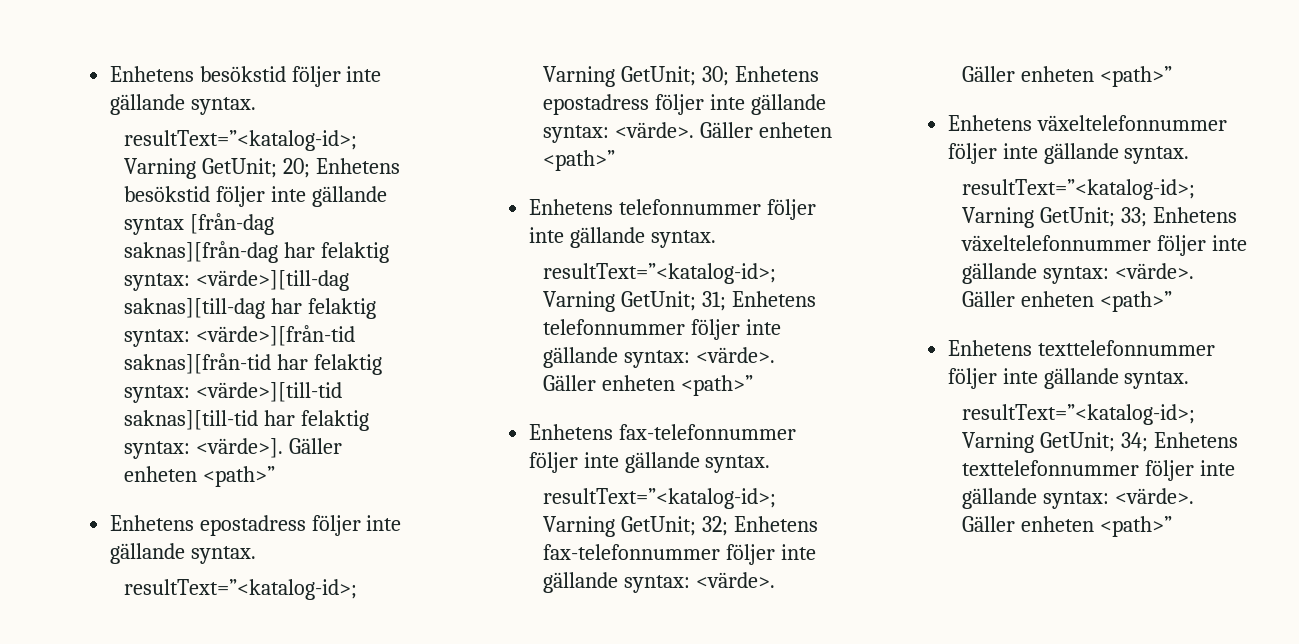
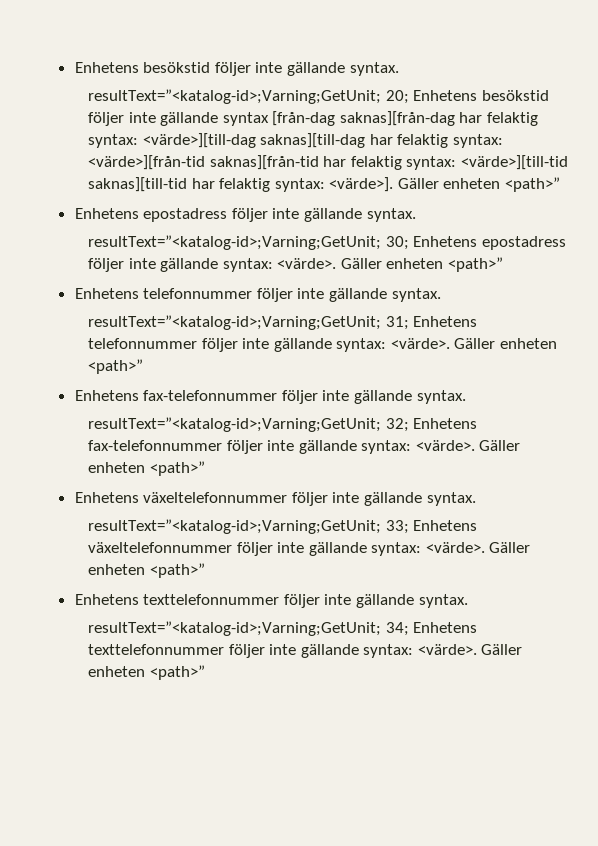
[123,130,357,151] [123,158,277,179] resultText=”<katalog-id>; Varning GetUnit; -> [87,89,381,104] resultText=”<katalog-id>;Varning;GetUnit;
[123,579,357,600] [542,66,696,87] resultText=”<katalog-id>; Varning GetUnit; -> [87,235,381,250] resultText=”<katalog-id>;Varning;GetUnit;
[542,263,776,284] [542,291,696,312] resultText=”<katalog-id>; Varning GetUnit; -> [87,315,381,330] resultText=”<katalog-id>;Varning;GetUnit;
[542,488,776,509] [542,516,696,537] resultText=”<katalog-id>; Varning GetUnit; -> [87,417,381,432] resultText=”<katalog-id>;Varning;GetUnit;
[961,179,1195,200] [961,207,1115,228] resultText=”<katalog-id>; Varning GetUnit; -> [87,519,381,534] resultText=”<katalog-id>;Varning;GetUnit;
[961,404,1195,425] [961,432,1115,453] resultText=”<katalog-id>; Varning GetUnit; -> [87,621,381,636] resultText=”<katalog-id>;Varning;GetUnit;

